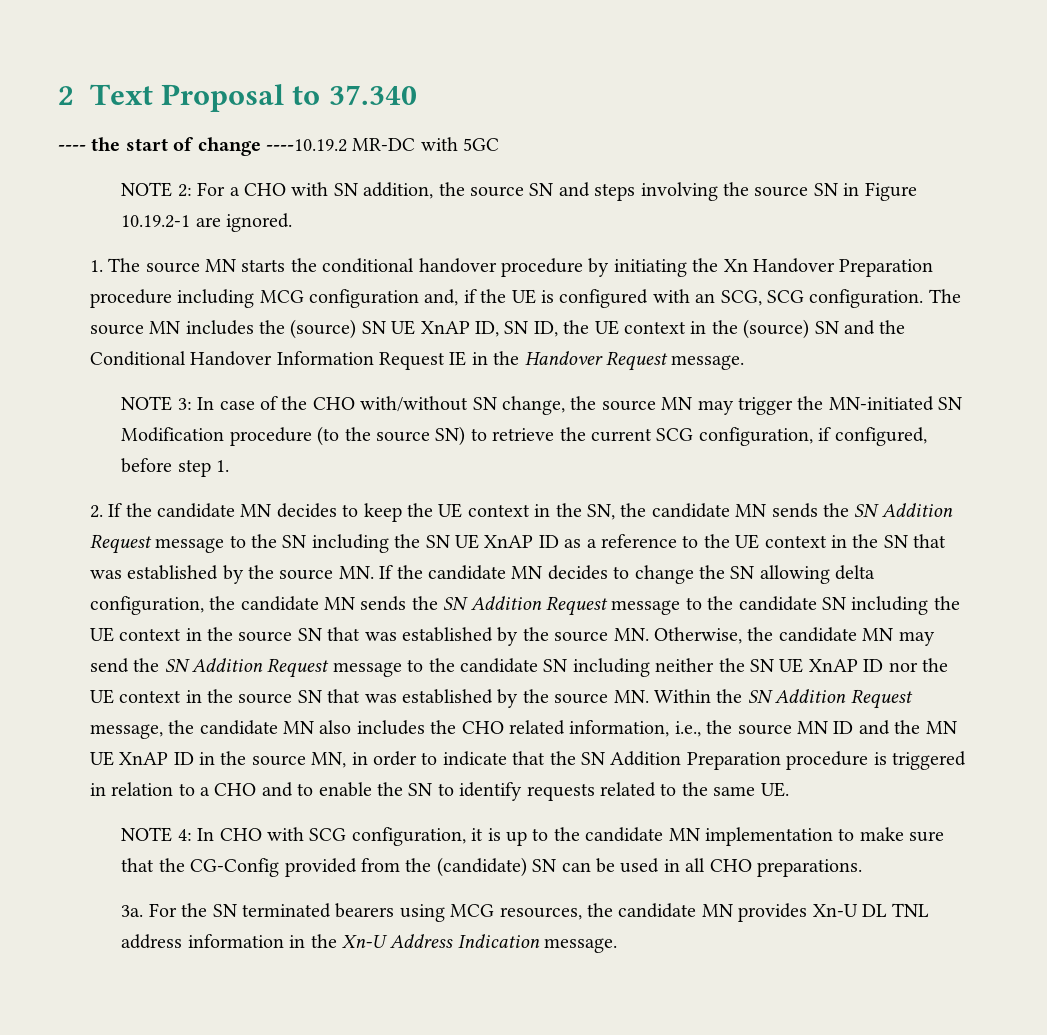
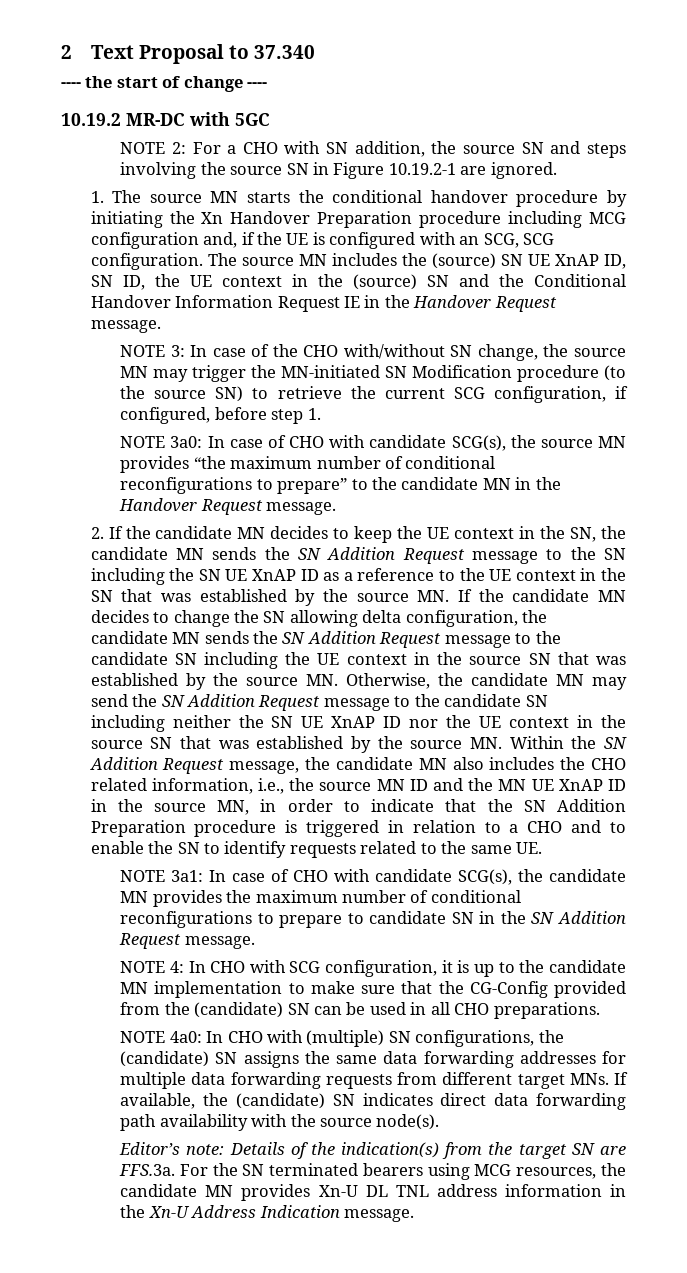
[266,139,347,152] ----10.19.2 -> [247,82,268,88] [61,113,121,126] ---- // 10.19.2
(230, 466) none -> [120,435,626,451] [120,456,496,473] [120,477,561,494] [119,498,337,515] // NOTE 3a0: In case of CHO with candidate SCG(s), the source MN provides “the maximum number of conditional reconfigurations to prepare” to the candidate MN in the Handover Request message.
(789, 789) none -> [120,869,627,885] [120,890,521,907] [120,911,626,928] [119,933,255,949] // NOTE 3a1: In case of CHO with candidate SCG(s), the candidate MN provides the maximum number of conditional reconfigurations to prepare to candidate SN in the SN Addition Request message.
[121,905,144,917] 3a. -> [120,1030,564,1047] [120,1051,626,1068] [120,1072,629,1089] [120,1093,626,1110] [120,1114,440,1131] [119,1142,627,1159] [119,1164,176,1176] NOTE 4a0: In CHO with (multiple) SN configurations, the (candidate) SN assigns the same data forwarding addresses for multiple data forwarding requests from different target MNs. If available, the (candidate) SN indicates direct data forwarding path availability with the source node(s). // Editor’s note: Details of the indication(s) from the target SN are FFS.3a.

